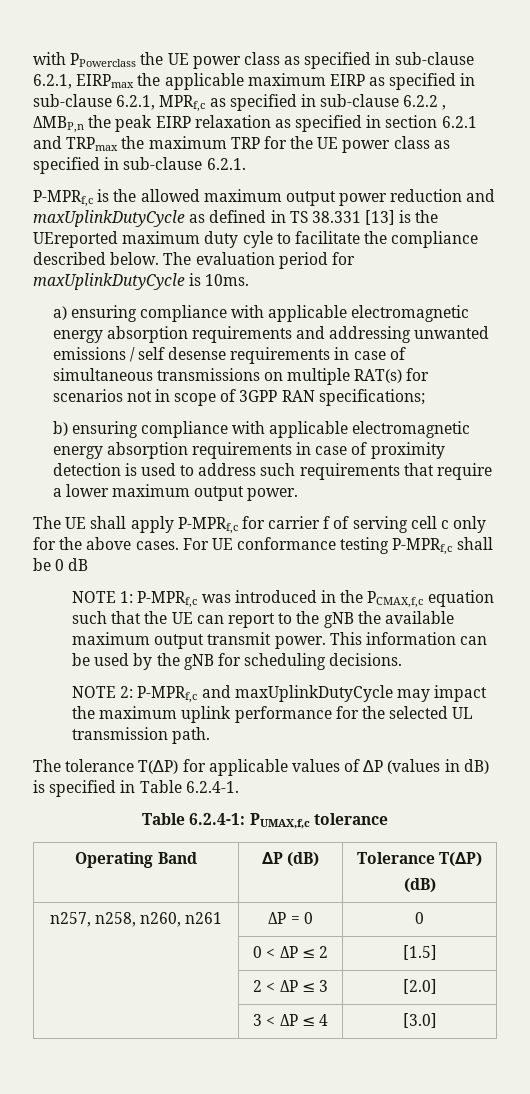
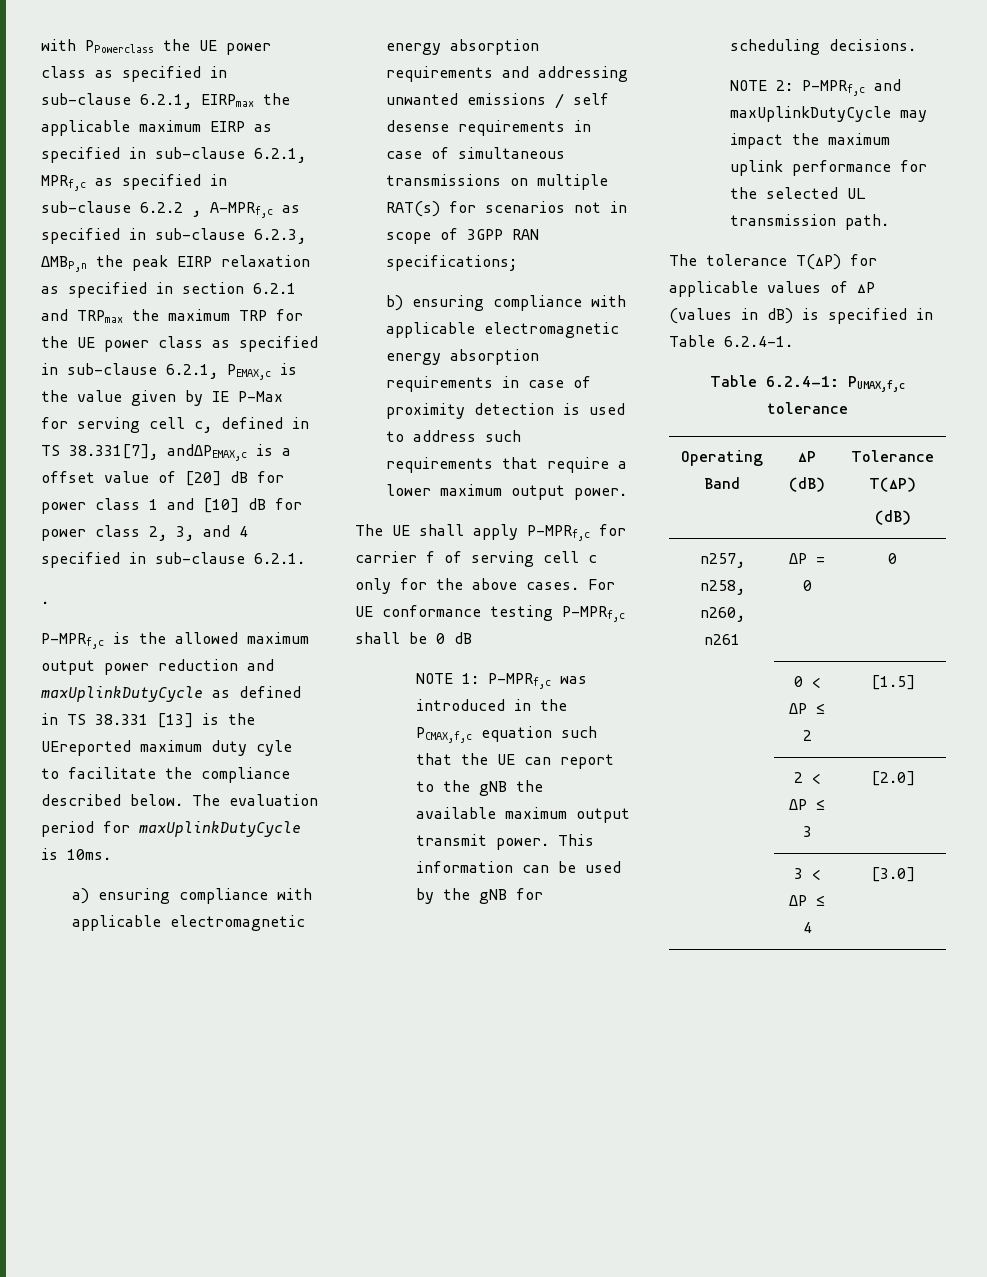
(447, 107) none -> [210,202,300,218] [41,228,306,244] A-MPRf,c as specified in sub-clause 6.2.3,
(203, 163) none -> [166,363,297,380] [41,390,283,406] [41,417,309,433] [41,444,291,461] [41,471,284,486] [41,498,302,514] [41,525,248,541] [41,552,245,568] 6.2.1, PEMAX,c is the value given by IE P-Max for serving cell c, defined in TS 38.331[7], andΔPEMAX,c is a offset value of [20] dB for power class 1 and [10] dB for power class 2, 3, and 4 specified in sub-clause
(246, 164) none -> [41,601,49,604] // .

